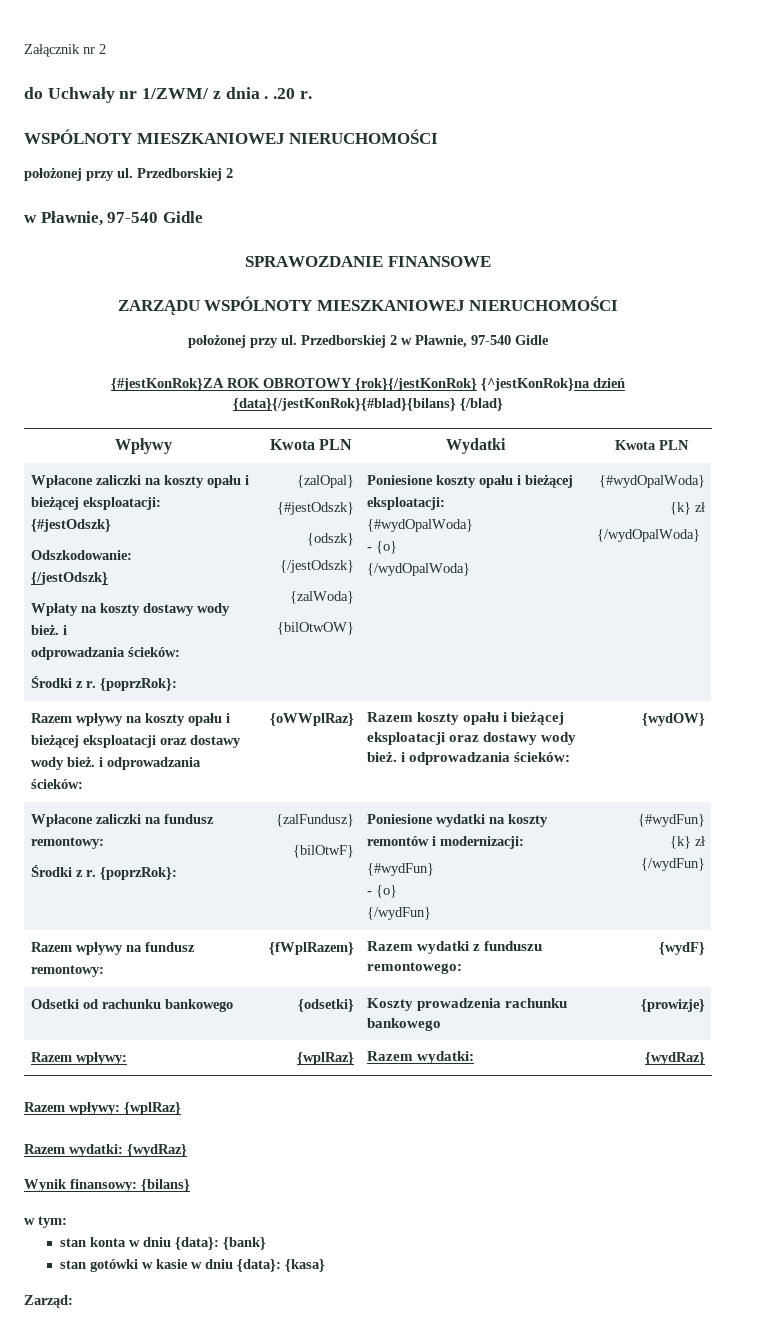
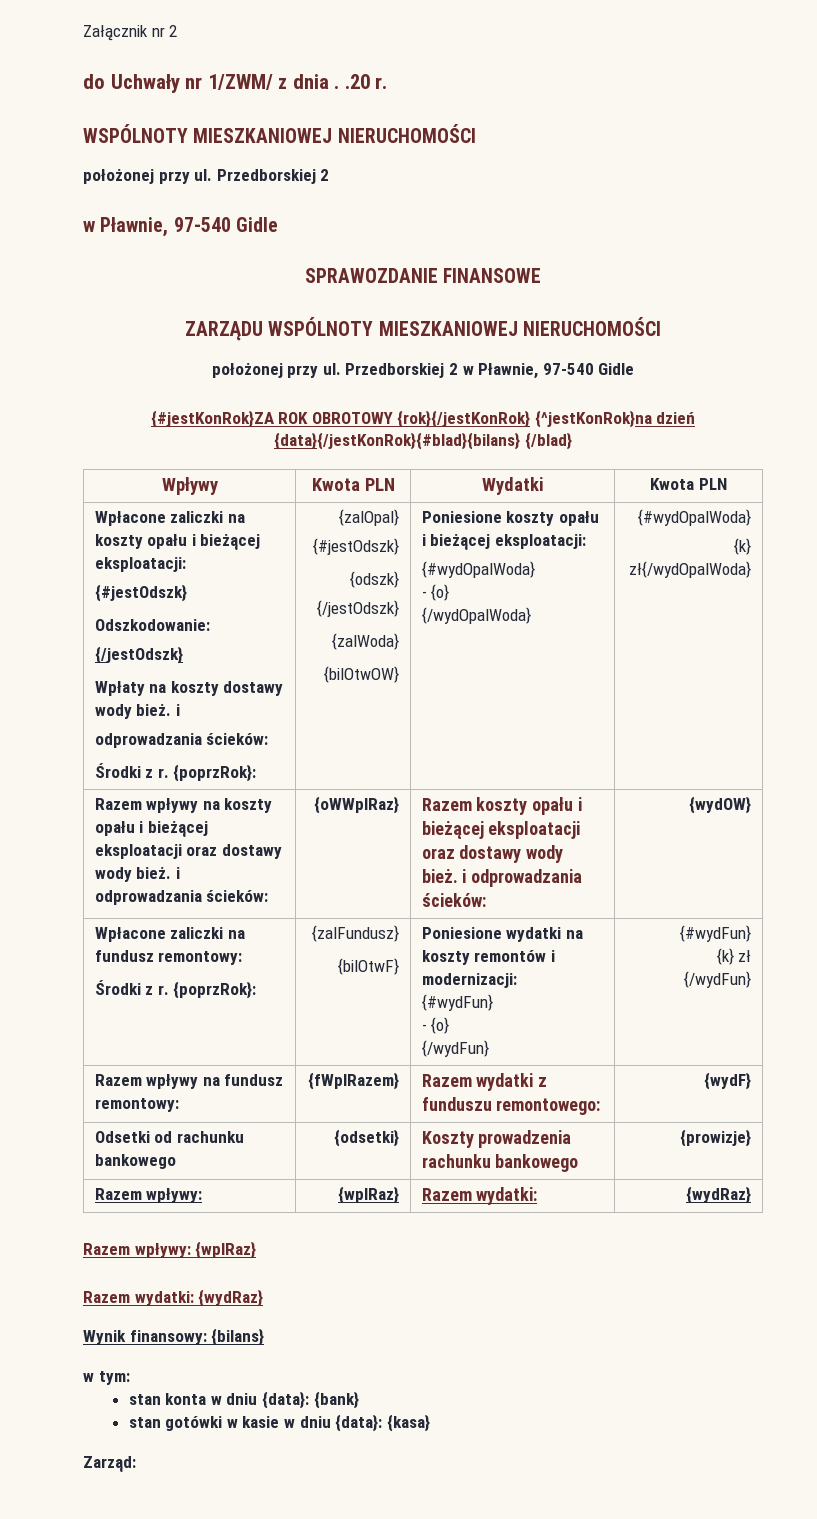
[695,502,706,512] [596,529,700,542] zł // {/wydOpalWoda} -> [629,561,752,578] zł{/wydOpalWoda}

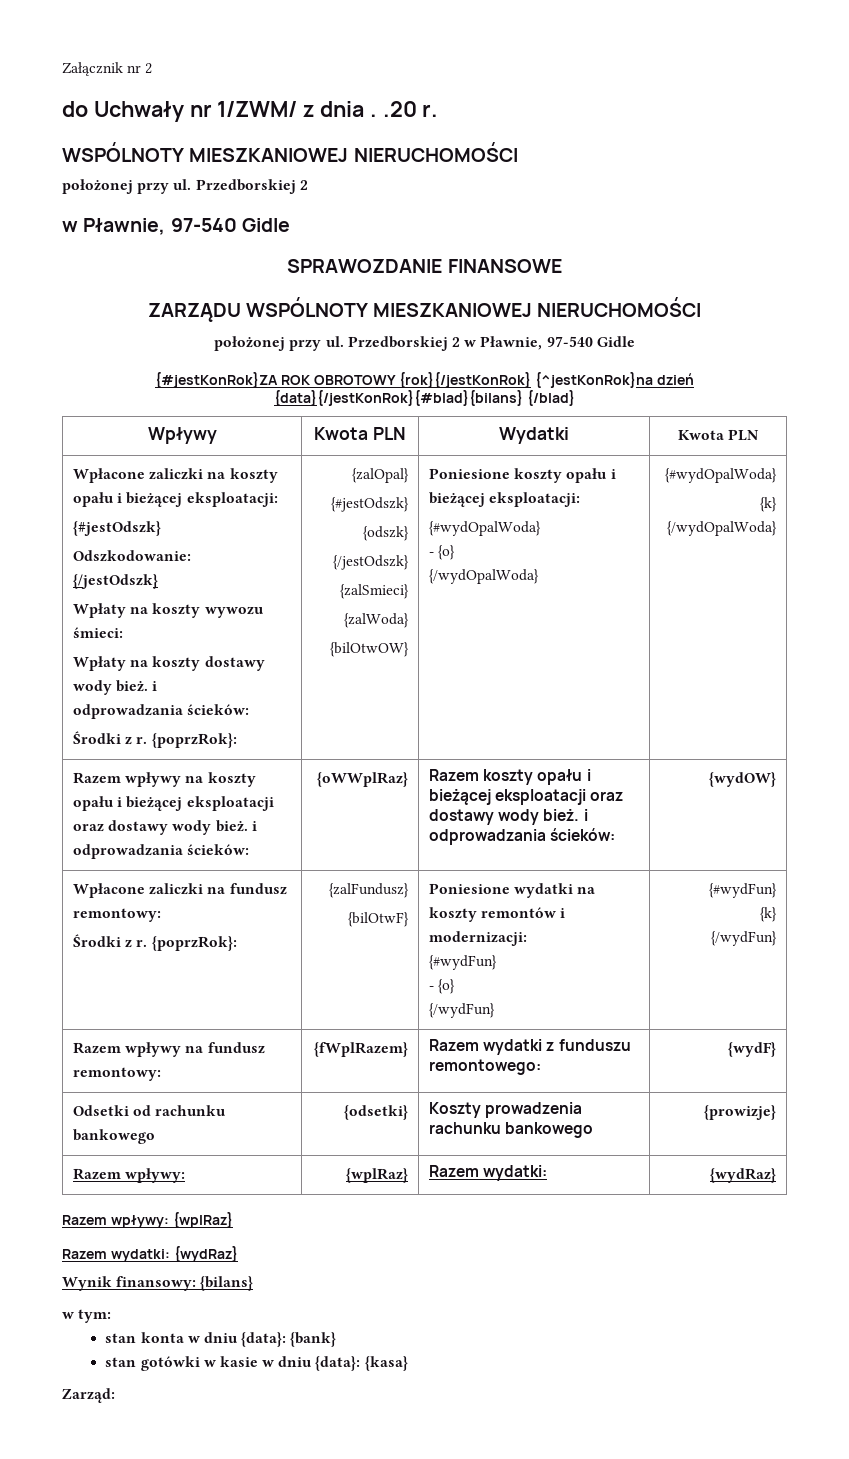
(183, 655) none -> [72,603,263,618] [72,627,123,638] // Wpłaty na koszty wywozu śmieci:
(400, 608) none -> [340,584,410,599] // {zalSmieci}
[629,561,752,578] zł{/wydOpalWoda} -> [667,521,778,536] {/wydOpalWoda}
[738,950,752,962] zł -> (778, 914) none

